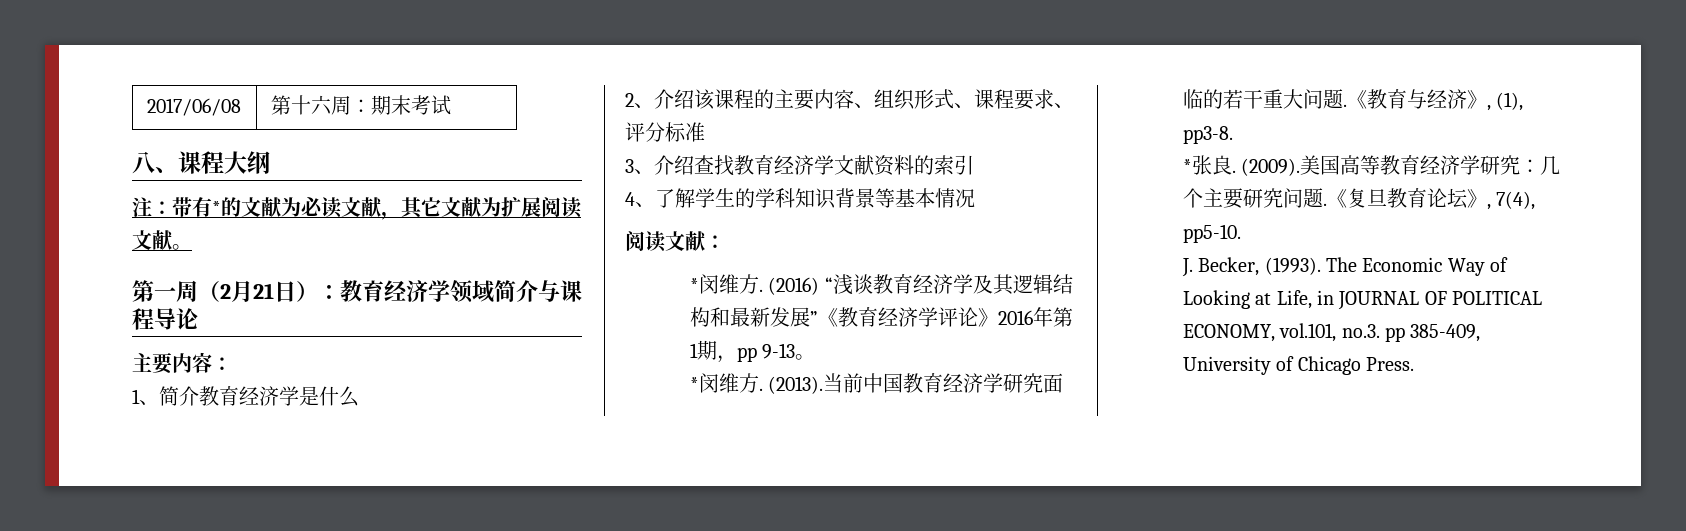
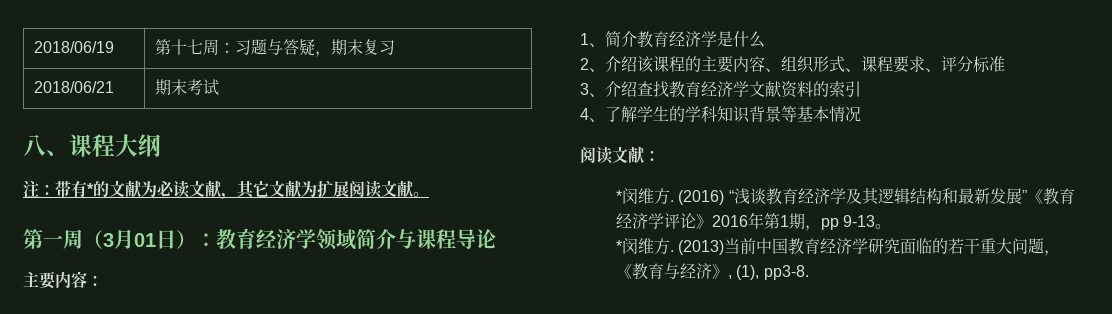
[146,98,241,116] 2017/06/08 -> [34,41,115,53] 2018/06/19
[310,95,371,115] 六周： -> [187,38,396,57] [34,81,115,93] 七周：习题与答疑，期末复习 // 2018/06/21 |
[220,280,274,302] 2月21 -> [103,229,156,249] 3月01
[768,376,824,394] (2013). -> [678,240,725,255] (2013)
[1342,104,1347,107] . -> [1044,250,1061,256] ，
[1182,155,1561,176] [1182,188,1536,210] [1182,224,1241,243] [1181,257,1509,277] [1182,290,1543,310] [1182,323,1481,342] [1182,356,1415,375] // *张良. (2009).美国高等教育经济学研究：几个主要研究问题.《复旦教育论坛》, 7(4), pp5-10. // J. Becker, (1993). The Economic Way of Looking at Life, in JOURNAL OF POLITICAL ECONOMY, vol.101, no.3. pp 385-409, University of Chicago Press. -> (809, 272) none

